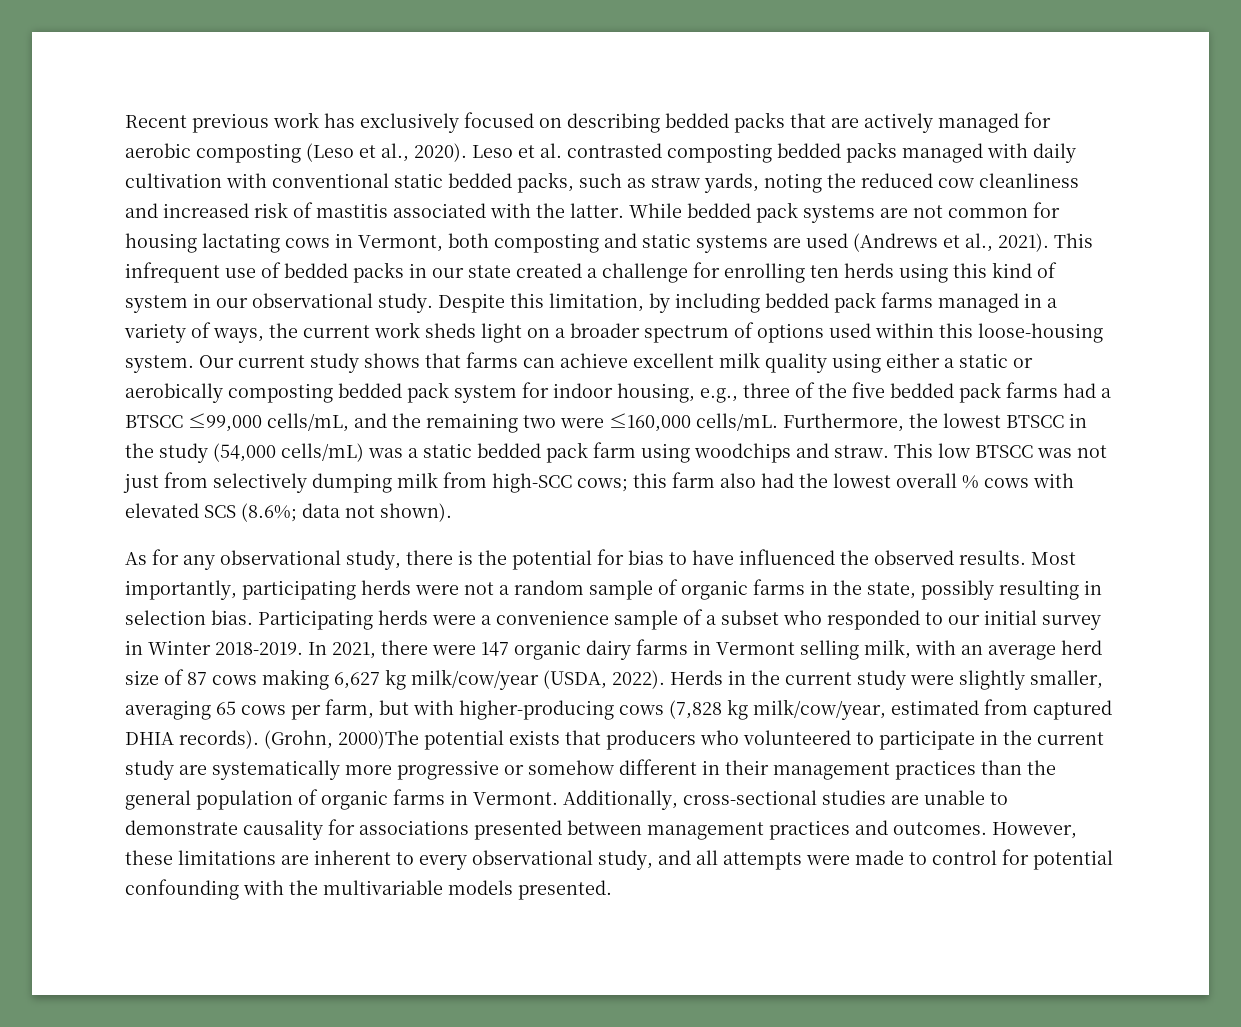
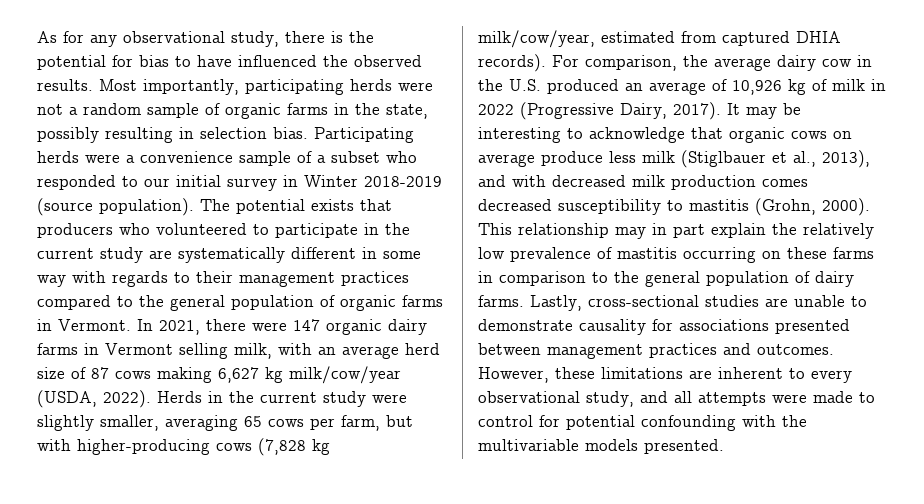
[125,112,1051,133] [125,142,1076,163] [125,172,1079,193] [125,202,1060,223] [125,233,1093,253] [125,262,1057,283] [125,292,1057,313] [124,322,1103,343] [125,352,1033,373] [125,382,1111,403] [125,413,1087,433] [125,442,1107,463] [123,472,1074,493] [125,503,452,522] Recent previous work has exclusively focused on describing bedded packs that are actively managed for aerobic composting (Leso et al., 2020). Leso et al. contrasted composting bedded packs managed with daily cultivation with conventional static bedded packs, such as straw yards, noting the reduced cow cleanliness and increased risk of mastitis associated with the latter. While bedded pack systems are not common for housing lactating cows in Vermont, both composting and static systems are used (Andrews et al., 2021). This infrequent use of bedded packs in our state created a challenge for enrolling ten herds using this kind of system in our observational study. Despite this limitation, by including bedded pack farms managed in a variety of ways, the current work sheds light on a broader spectrum of options used within this loose-housing system. Our current study shows that farms can achieve excellent milk quality using either a static or aerobically composting bedded pack system for indoor housing, e.g., three of the five bedded pack farms had a BTSCC ≤99,000 cells/mL, and the remaining two were ≤160,000 cells/mL. Furthermore, the lowest BTSCC in the study (54,000 cells/mL) was a static bedded pack farm using woodchips and straw. This low BTSCC was not just from selectively dumping milk from high-SCC cows; this farm also had the lowest overall % cows with elevated SCS (8.6%; data not shown). // -> (37, 37) none
[215,642,303,655] 2018-2019. -> [364,176,442,187] [37,198,392,216] [37,223,410,238] [37,247,421,263] [37,271,409,287] [37,295,443,311] [37,319,131,331] 2018-2019 (source population). The potential exists that producers who volunteered to participate in the current study are systematically different in some way with regards to their management practices compared to the general population of organic farms in Vermont.
[264,730,1104,750] [125,759,1056,780] [125,789,678,810] (Grohn, 2000)The potential exists that producers who volunteered to participate in the current study are systematically more progressive or somehow different in their management practices than the general population of organic farms in Vermont. Additionally, -> [552,55,872,71] [478,79,886,95] [478,102,801,120] [478,127,852,143] [478,150,870,168] [478,175,808,190] [478,198,870,216] [478,223,874,239] [478,247,874,263] [478,271,854,287] [478,295,582,311] For comparison, the average dairy cow in the U.S. produced an average of 10,926 kg of milk in 2022 (Progressive Dairy, 2017). It may be interesting to acknowledge that organic cows on average produce less milk (Stiglbauer et al., 2013), and with decreased milk production comes decreased susceptibility to mastitis (Grohn, 2000). This relationship may in part explain the relatively low prevalence of mastitis occurring on these farms in comparison to the general population of dairy farms. Lastly,

